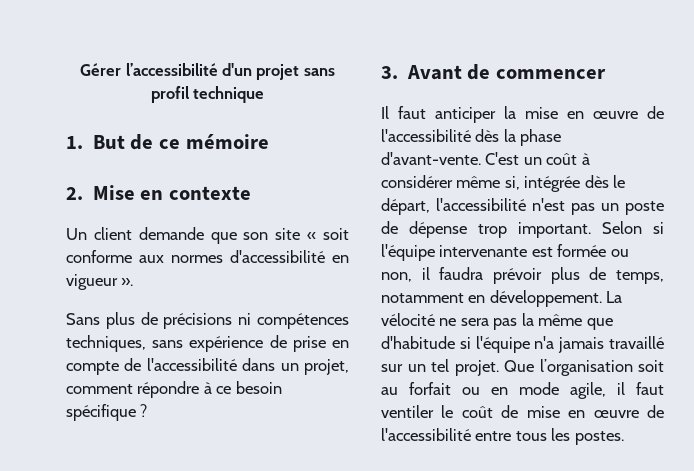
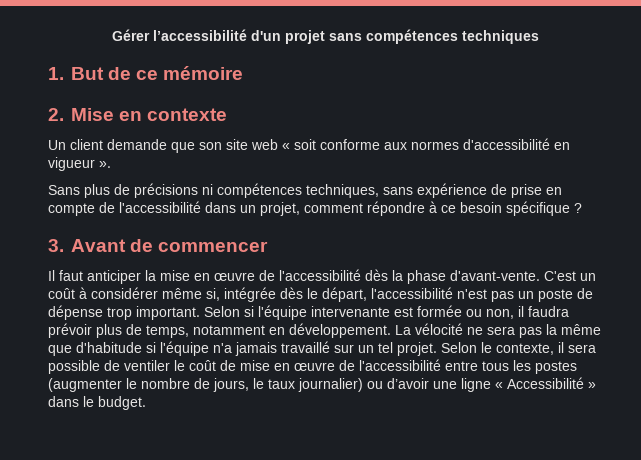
[150,86,265,103] profil technique -> [366,29,539,44] compétences techniques
(301, 234) none -> [251,139,278,150] web
[504,359,664,376] [381,382,664,399] Que l’organisation soit au forfait ou en mode agile, il faut -> [441,342,596,355] [48,360,120,374] Selon le contexte, il sera possible de
[574,431,624,445] postes. -> [535,361,577,374] [48,377,596,392] [48,396,146,410] postes (augmenter le nombre de jours, le taux journalier) ou d’avoir une ligne « Accessibilité » dans le budget.

